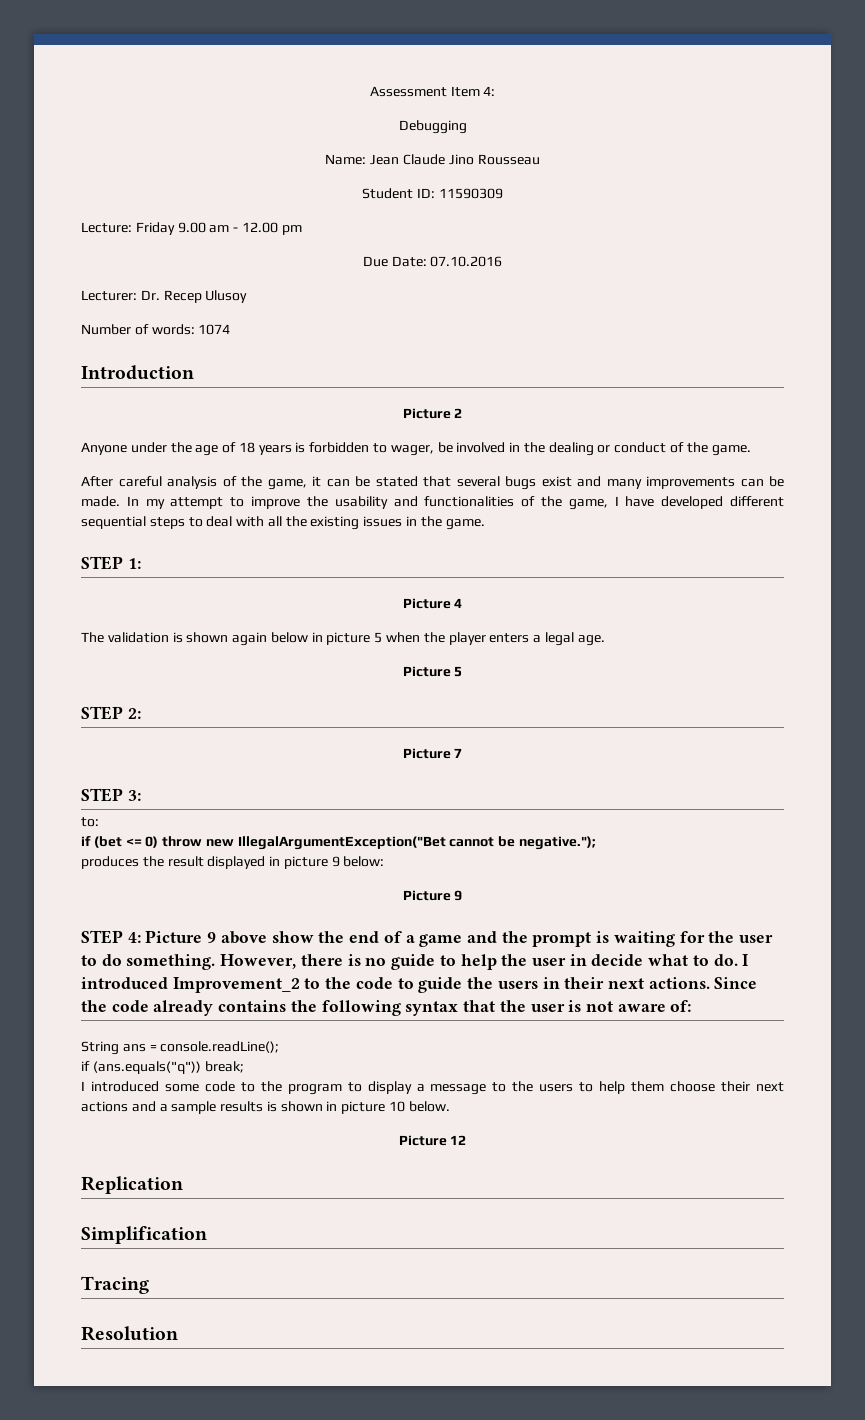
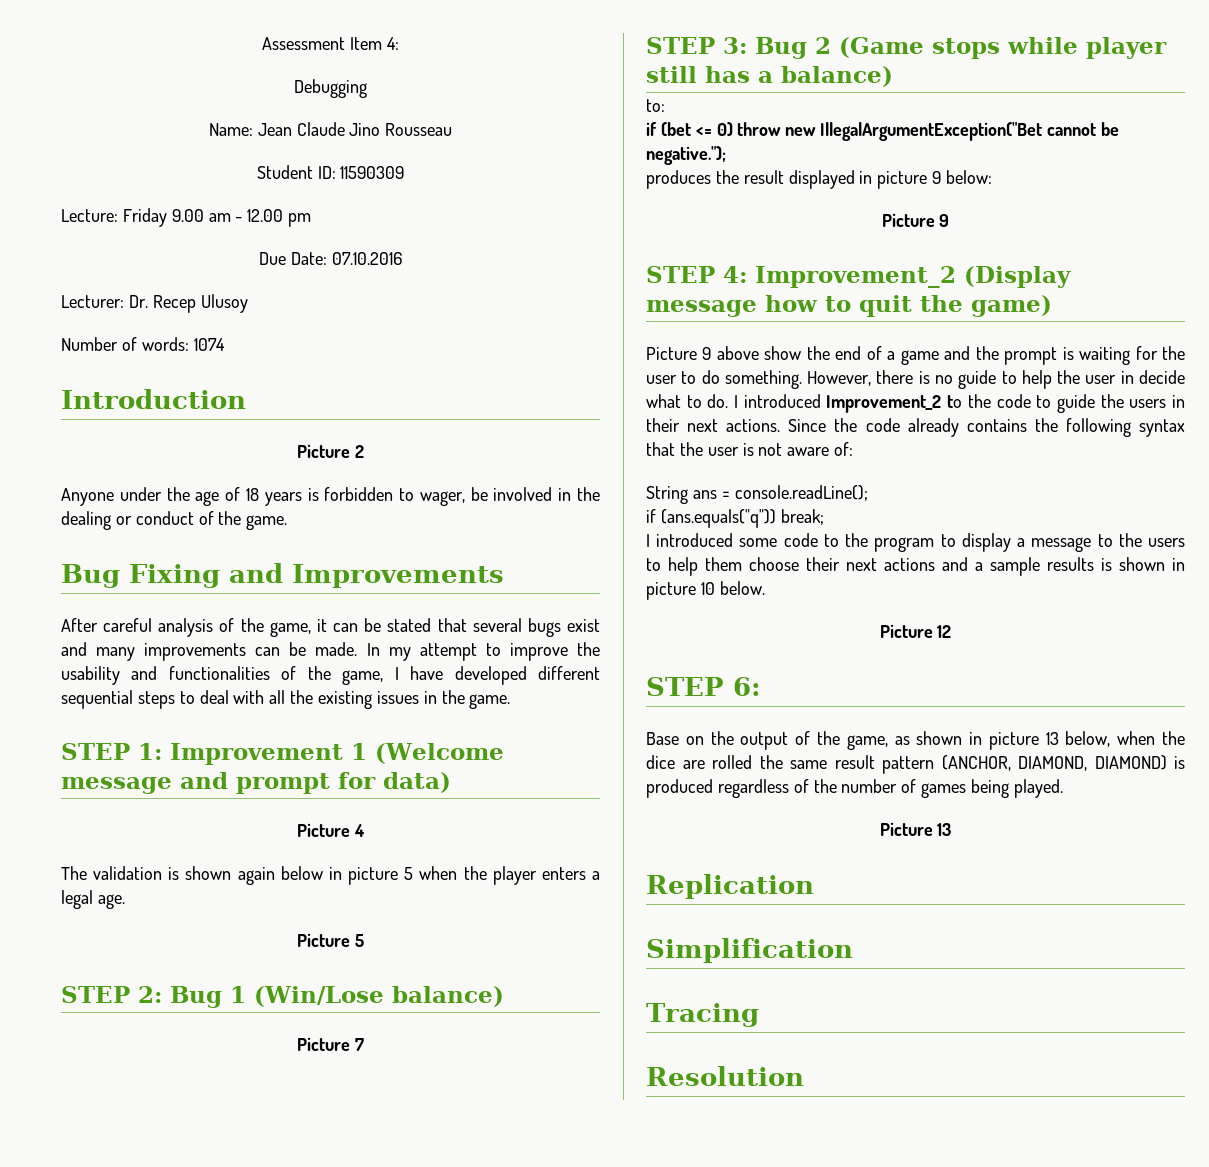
(751, 450) none -> [61,563,504,588] // Bug Fixing and Improvements
(141, 563) none -> [170,743,504,765] [61,772,451,794] Improvement 1 (Welcome message and prompt for data)
(141, 713) none -> [170,986,504,1008] Bug 1 (Win/Lose balance)
(141, 795) none -> [755,37,1167,59] [646,66,893,87] Bug 2 (Game stops while player still has a balance)
(141, 937) none -> [755,266,1071,288] [646,295,1052,317] Improvement_2 (Display message how to quit the game) //
(467, 1140) none -> [646,677,761,696] [646,731,1185,750] [646,755,1185,774] [646,779,1063,798] [879,822,952,836] // STEP 6: // Base on the output of the game, as shown in picture 13 below, when the dice are rolled the same result pattern (ANCHOR, DIAMOND, DIAMOND) is produced regardless of the number of games being played. // Picture 13

